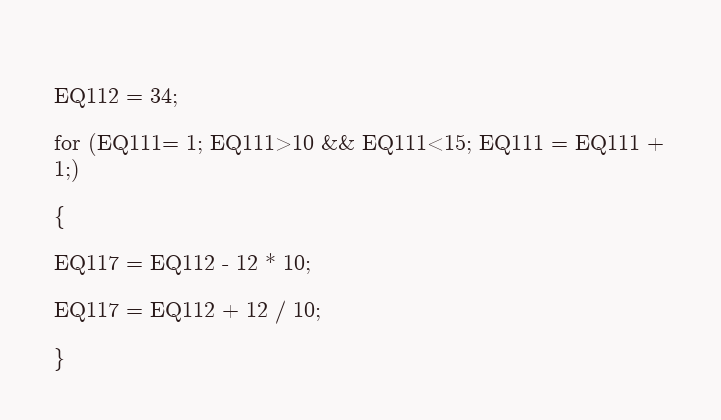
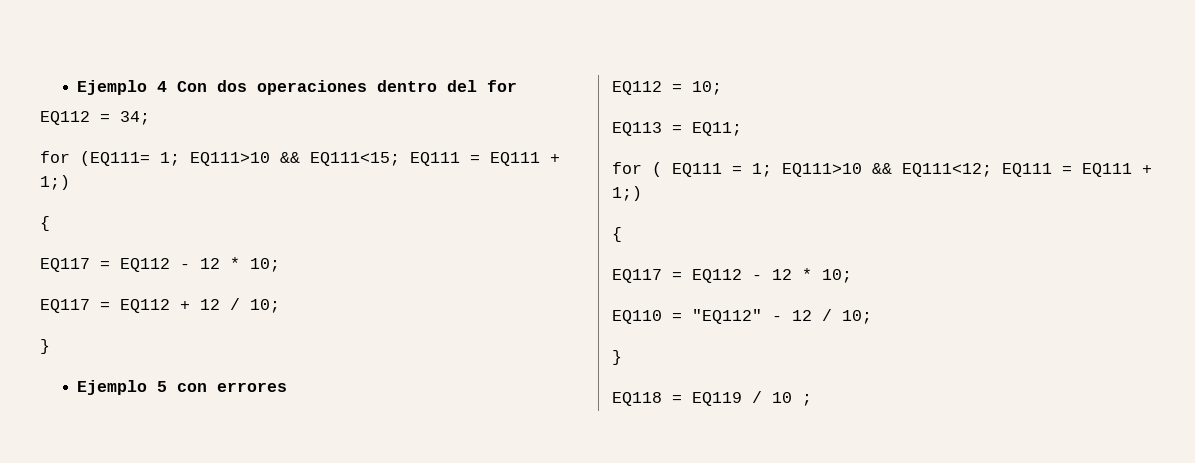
(54, 98) none -> [77,80,518,95] Ejemplo 4 Con dos operaciones dentro del for //
(65, 359) none -> [77,380,288,395] [612,81,722,95] [612,122,742,136] [612,162,1152,177] [612,186,642,201] [612,227,622,242] [612,268,852,283] [612,309,872,324] [612,350,622,365] [612,391,812,406] // Ejemplo 5 con errores // EQ112 = 10; // EQ113 = EQ11; // for ( EQ111 = 1; EQ111>10 && EQ111<12; EQ111 = EQ111 + 1;) // { // EQ117 = EQ112 - 12 * 10; // EQ110 = "EQ112" - 12 / 10; // } // EQ118 = EQ119 / 10 ;

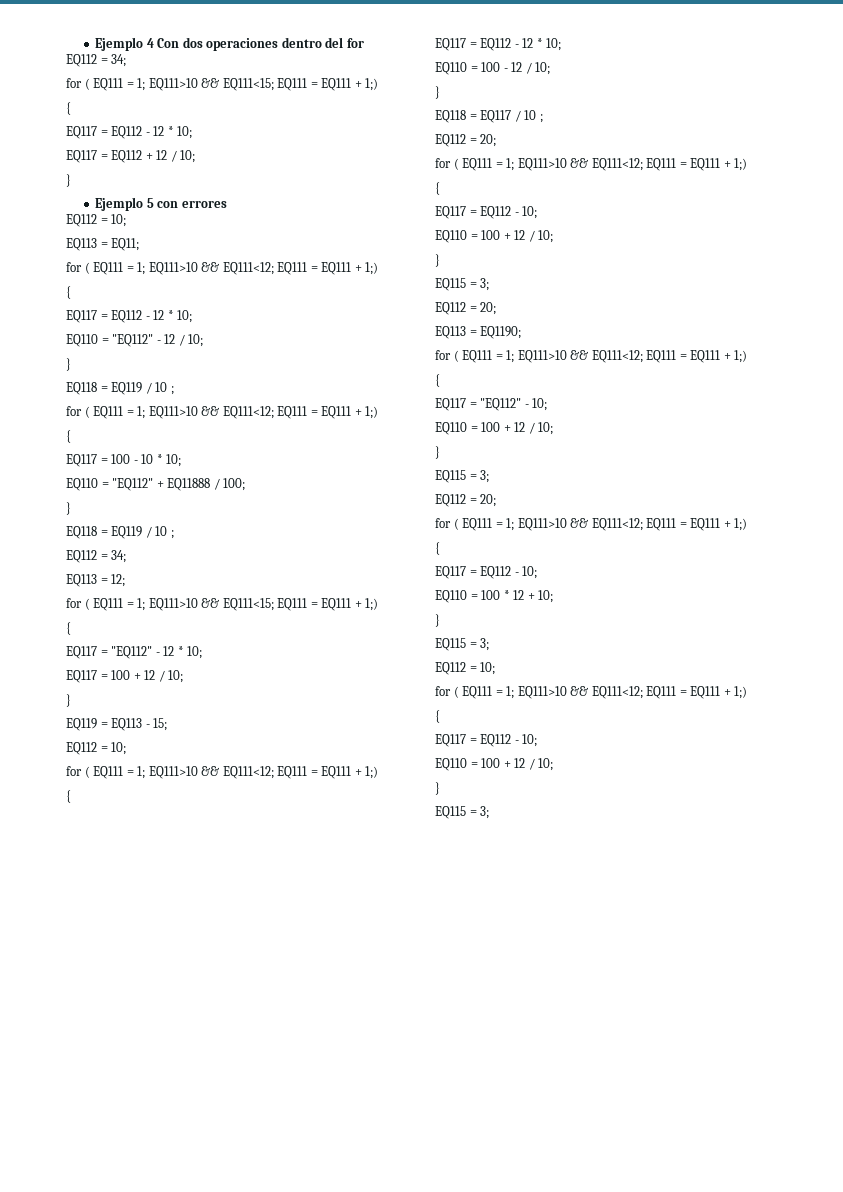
[80,151,150,166] (EQ111= -> [84,78,134,91] ( EQ111 =
(812, 400) none -> [66,406,379,419] [66,430,71,443] [66,454,182,467] [66,478,246,491] [66,502,71,515] [66,526,174,539] [66,550,127,563] [66,574,126,587] [66,598,379,611] [66,622,71,635] [66,646,203,659] [66,670,184,683] [66,694,71,707] [66,718,168,731] [66,742,127,755] [66,766,379,779] [66,790,71,803] [435,38,562,51] [435,62,551,75] [435,86,440,99] [435,110,543,123] [435,134,497,147] [435,158,748,171] [435,182,440,195] [435,206,538,219] [435,230,554,243] [435,254,440,267] [435,278,490,291] [435,302,497,315] [435,326,522,339] [435,350,748,363] [435,374,440,387] [435,398,548,411] [435,422,554,435] [435,446,440,459] [435,470,490,483] [435,494,497,507] [435,518,748,531] [435,542,440,555] [435,566,538,579] [435,590,554,603] [435,614,440,627] [435,638,490,651] [435,662,496,675] [435,686,748,699] [435,710,440,723] [435,734,538,747] [435,758,554,771] [435,782,440,795] [435,806,490,819] // for ( EQ111 = 1; EQ111>10 && EQ111<12; EQ111 = EQ111 + 1;) // { // EQ117 = 100 - 10 * 10; // EQ110 = "EQ112" + EQ11888 / 100; // } // EQ118 = EQ119 / 10 ; // EQ112 = 34; // EQ113 = 12; // for ( EQ111 = 1; EQ111>10 && EQ111<15; EQ111 = EQ111 + 1;) // { // EQ117 = "EQ112" - 12 * 10; // EQ117 = 100 + 12 / 10; // } // EQ119 = EQ113 - 15; // EQ112 = 10; // for ( EQ111 = 1; EQ111>10 && EQ111<12; EQ111 = EQ111 + 1;) // { // EQ117 = EQ112 - 12 * 10; // EQ110 = 100 - 12 / 10; // } // EQ118 = EQ117 / 10 ; // EQ112 = 20; // for ( EQ111 = 1; EQ111>10 && EQ111<12; EQ111 = EQ111 + 1;) // { // EQ117 = EQ112 - 10; // EQ110 = 100 + 12 / 10; // } // EQ115 = 3; // EQ112 = 20; // EQ113 = EQ1190; // for ( EQ111 = 1; EQ111>10 && EQ111<12; EQ111 = EQ111 + 1;) // { // EQ117 = "EQ112" - 10; // EQ110 = 100 + 12 / 10; // } // EQ115 = 3; // EQ112 = 20; // for ( EQ111 = 1; EQ111>10 && EQ111<12; EQ111 = EQ111 + 1;) // { // EQ117 = EQ112 - 10; // EQ110 = 100 * 12 + 10; // } // EQ115 = 3; // EQ112 = 10; // for ( EQ111 = 1; EQ111>10 && EQ111<12; EQ111 = EQ111 + 1;) // { // EQ117 = EQ112 - 10; // EQ110 = 100 + 12 / 10; // } // EQ115 = 3;

